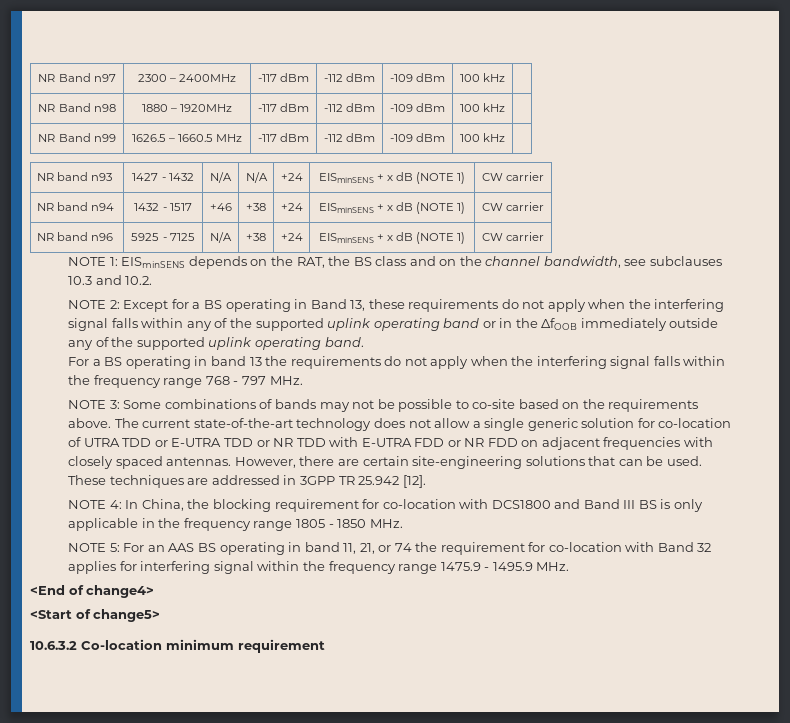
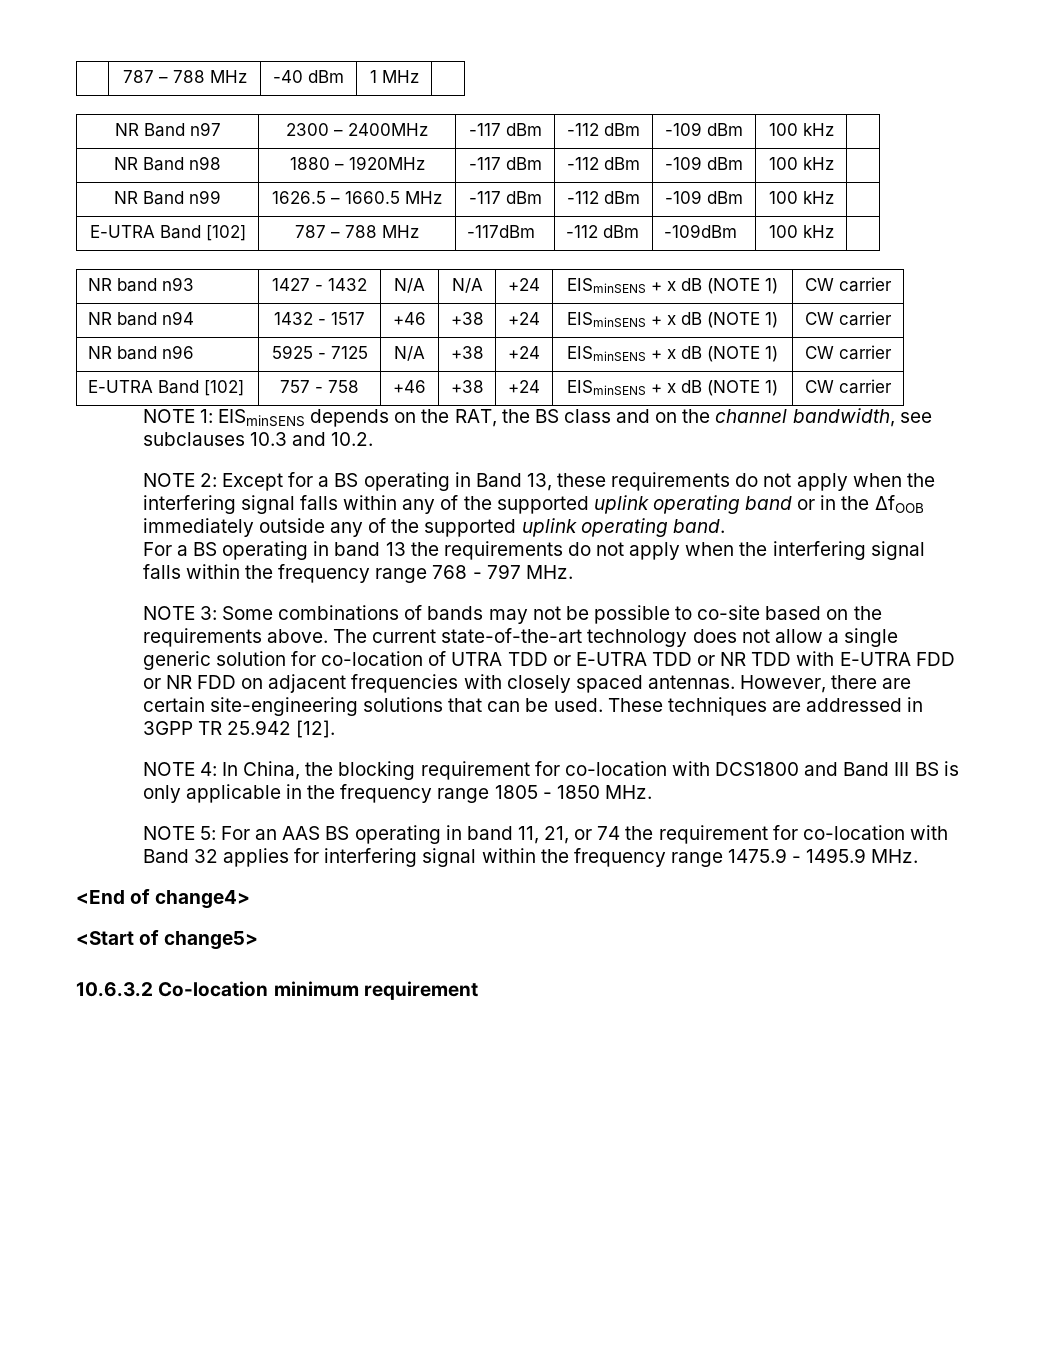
(38, 78) none -> [122,70,247,83] [273,70,344,83] [369,70,419,83] | 787 – 788 MHz | -40 dBm | 1 MHz | //
(506, 137) none -> [89,225,246,241] [295,225,419,238] [466,225,535,238] [565,225,639,238] [663,224,737,238] [768,225,834,238] // E-UTRA Band [102] | 787 – 788 MHz | -117dBm | -112 dBm | -109dBm | 100 kHz |
(545, 236) none -> [87,380,244,396] [280,380,359,393] [393,380,426,393] [450,380,484,393] [508,380,540,393] [567,380,778,396] [805,379,892,394] // E-UTRA Band [102] | 757 - 758 | +46 | +38 | +24 | EISminSENS + x dB (NOTE 1) | CW carrier

